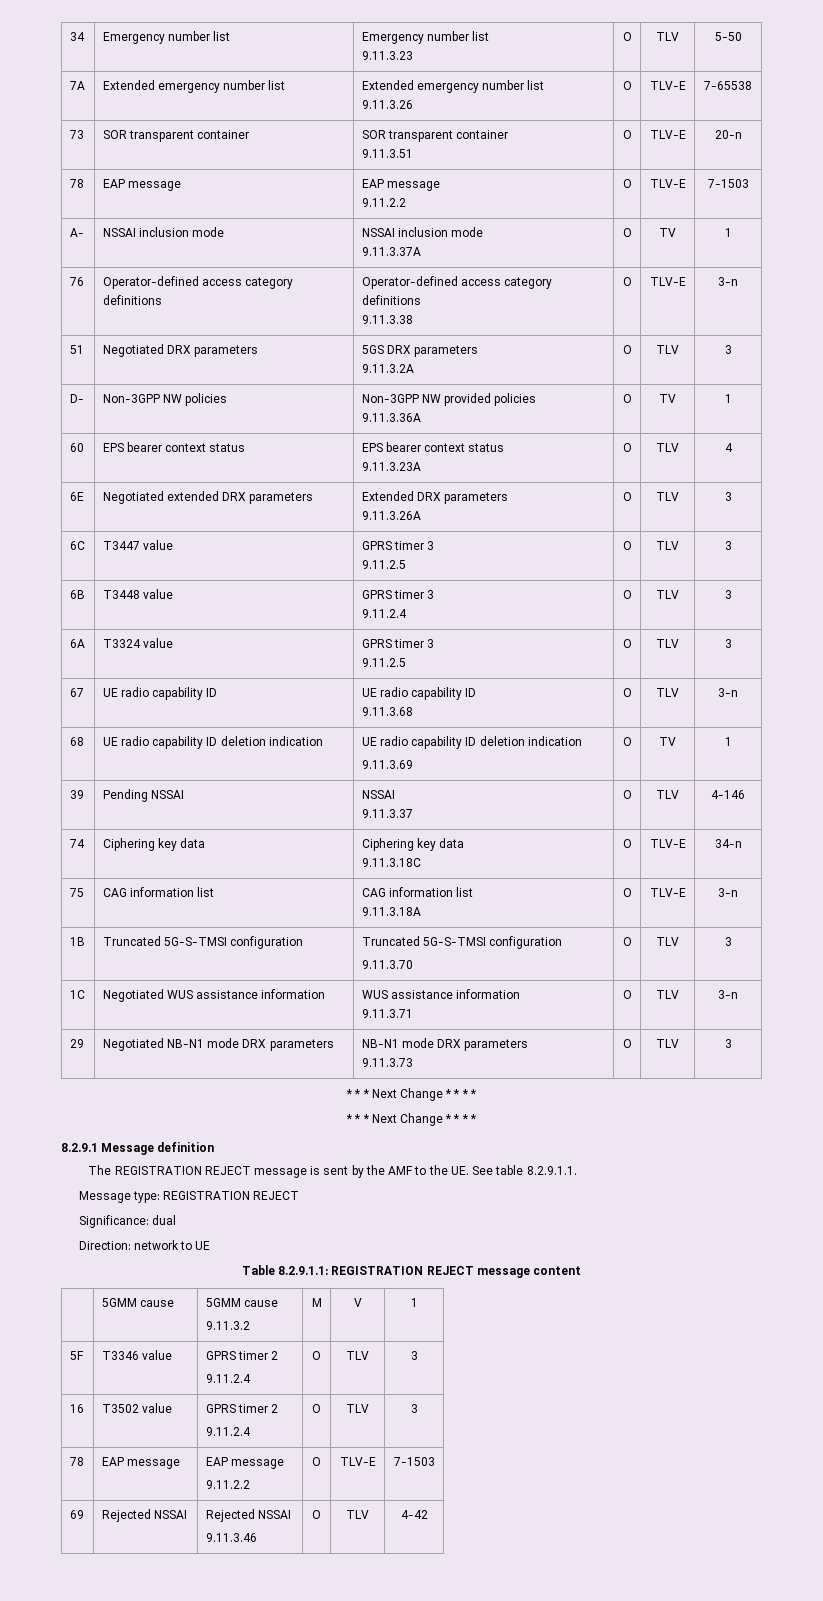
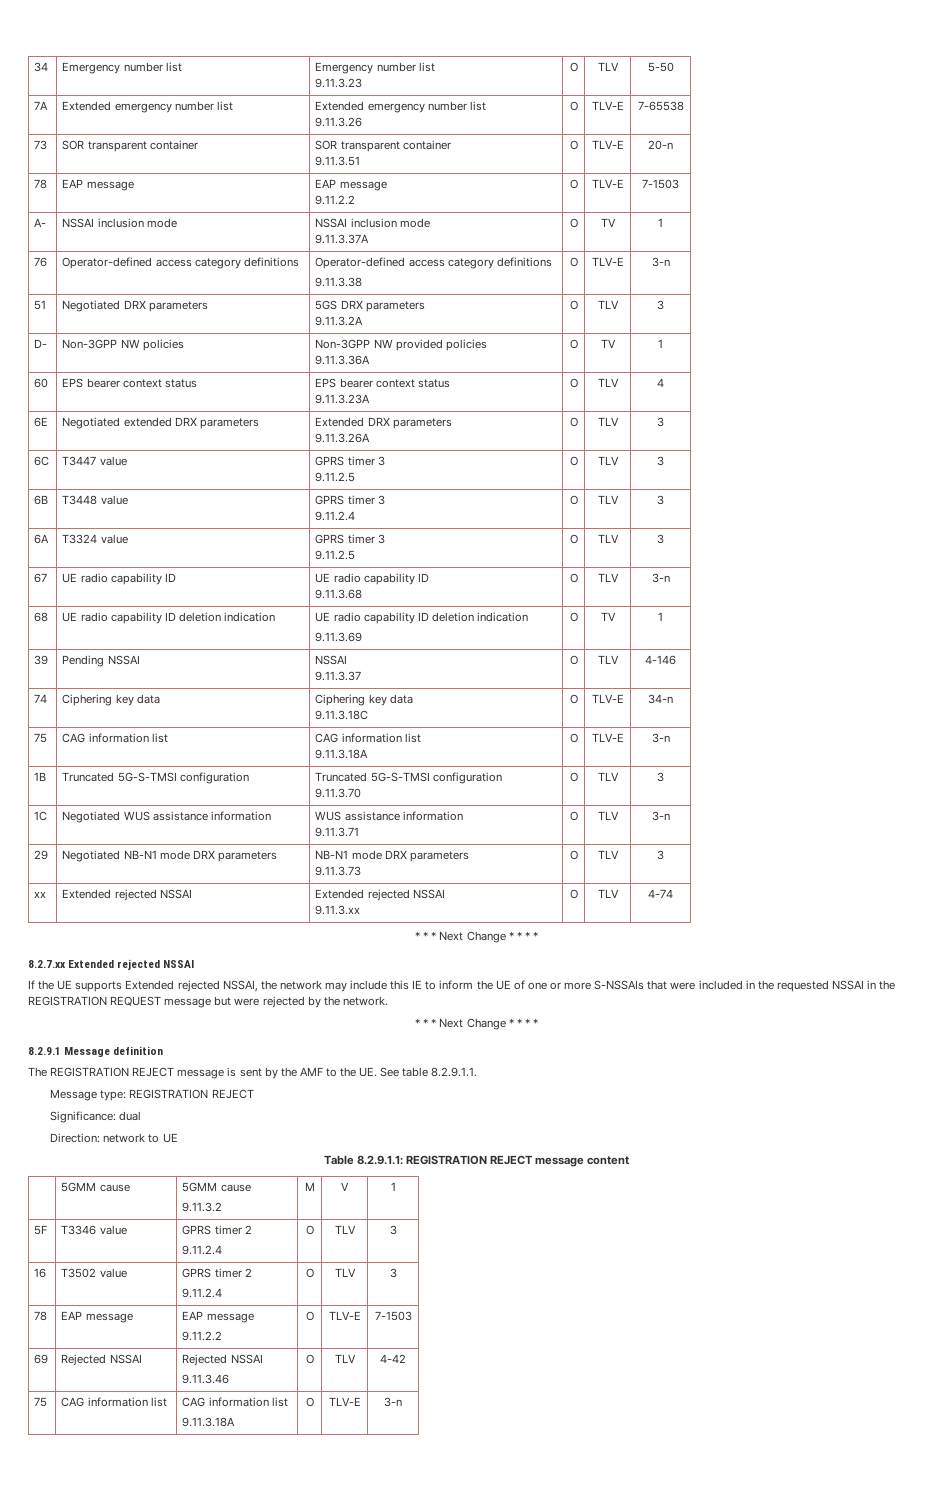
[346,1088,476,1101] // * * * Next Change * * * * -> [34,891,47,898] [62,889,192,901] [315,889,445,901] [315,905,361,915] [569,889,578,899] [597,889,619,898] [648,889,673,898] [415,931,538,943] [28,959,195,970] [28,980,896,992] [28,996,388,1008] // xx | Extended rejected NSSAI | Extended rejected NSSAI // 9.11.3.xx | O | TLV | 4-74 // * * * Next Change * * * * // 8.2.7.xx Extended rejected NSSAI // If the UE supports Extended rejected NSSAI, the network may include this IE to inform the UE of one or more S-NSSAIs that were included in the requested NSSAI in the REGISTRATION REQUEST message but were rejected by the network.
(428, 1514) none -> [34,1397,48,1407] [61,1397,167,1407] [182,1397,288,1407] [182,1417,236,1427] [305,1397,314,1407] [328,1397,361,1406] [384,1397,402,1407] // 75 | CAG information list | CAG information list // 9.11.3.18A | O | TLV-E | 3-n

